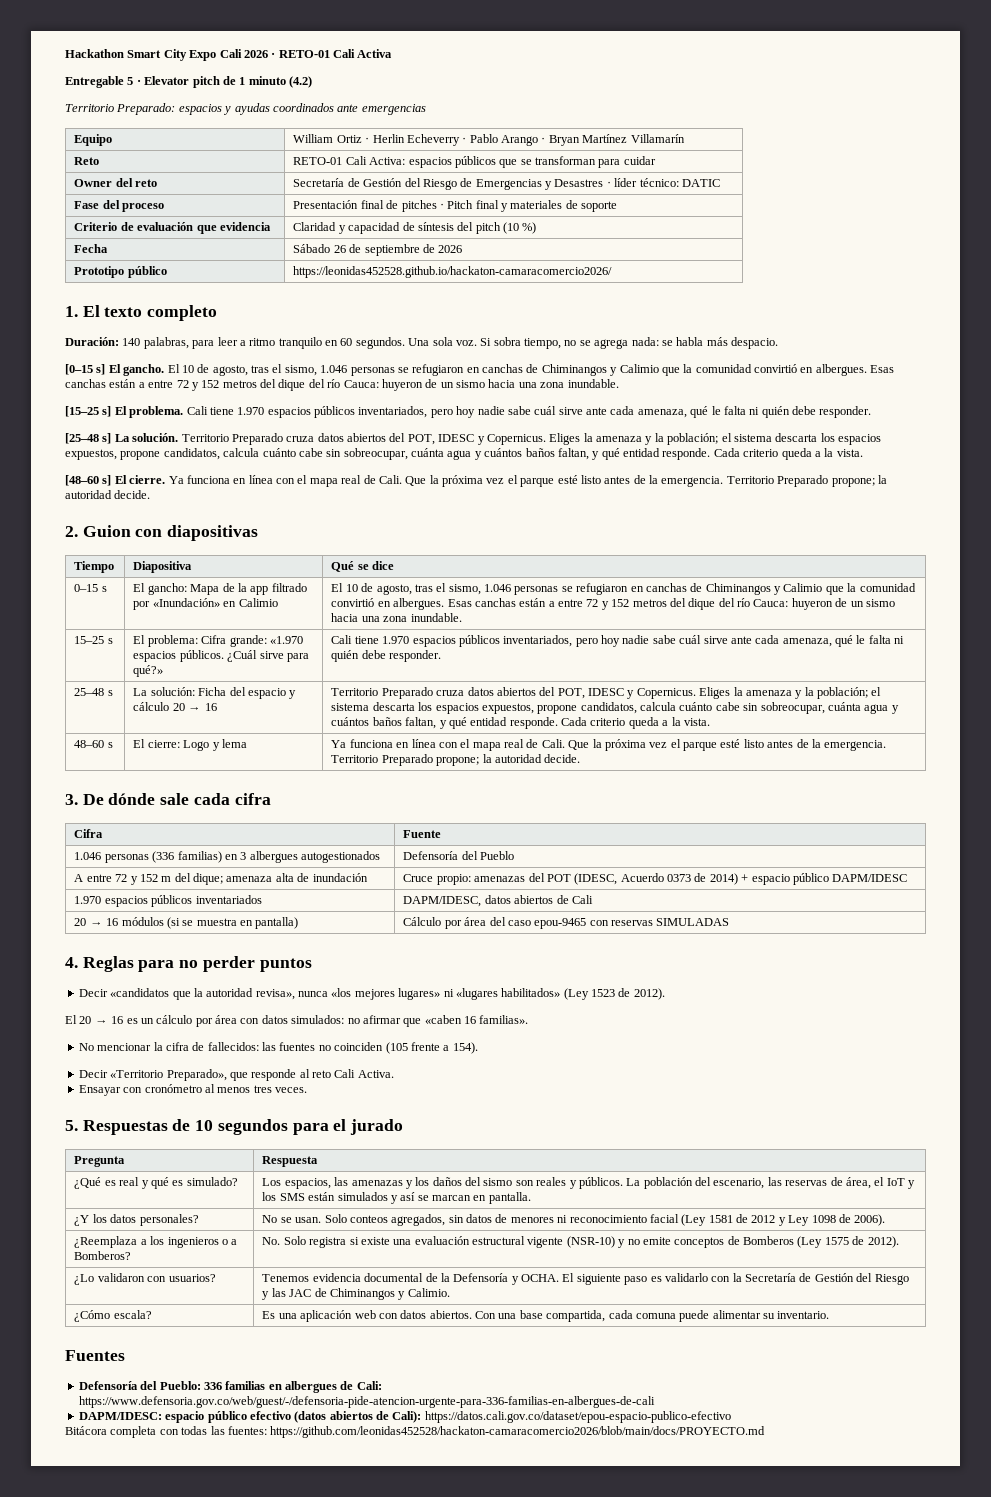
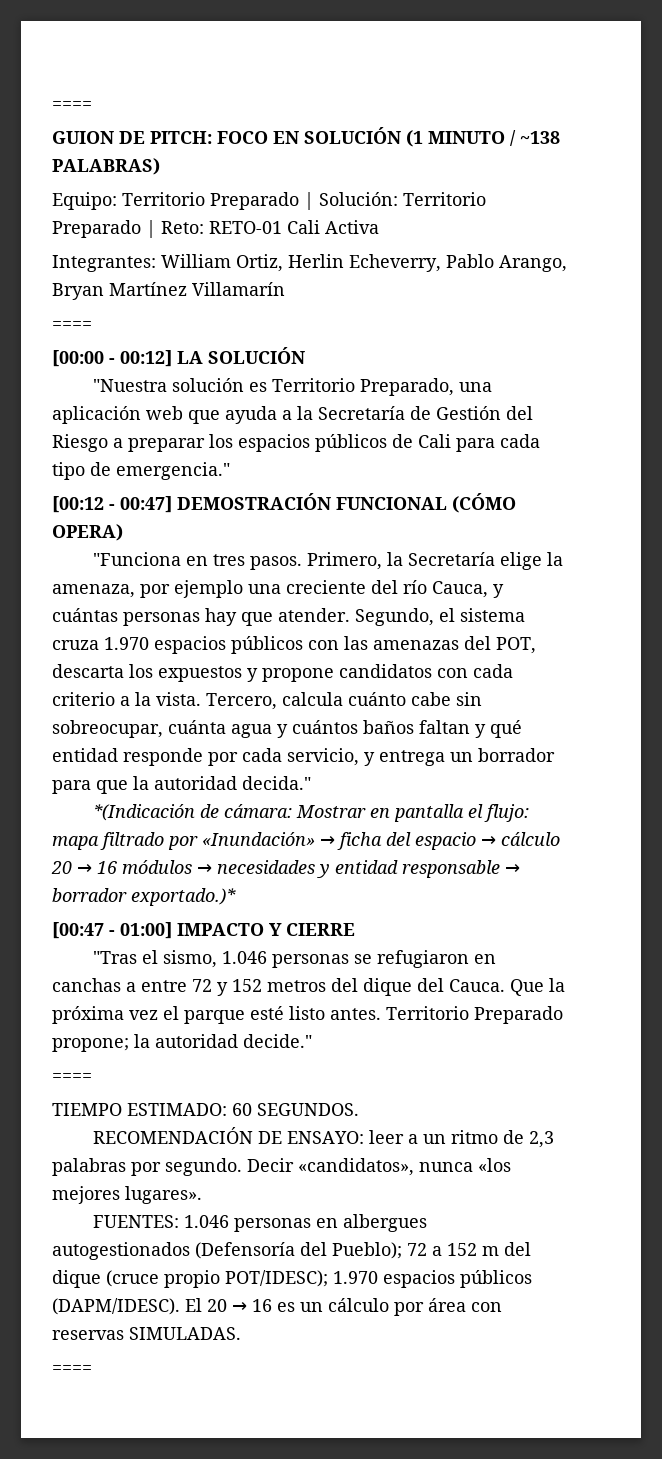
[65,49,393,61] [65,76,312,88] [65,103,426,115] [74,134,113,146] [293,134,685,146] [74,157,100,165] [293,156,656,168] [74,178,158,187] [293,178,720,190] [74,200,165,212] [293,200,618,212] [74,222,271,234] [293,222,537,234] [74,244,109,253] [293,244,463,256] [74,266,167,278] [293,266,613,278] [65,305,218,321] [65,337,778,349] [65,364,895,376] [65,379,619,391] [65,406,872,418] [65,433,881,445] [65,448,220,460] Hackathon Smart City Expo Cali 2026 · RETO-01 Cali Activa // Entregable 5 · Elevator pitch de 1 minuto (4.2) // Territorio Preparado: espacios y ayudas coordinados ante emergencias // Equipo | William Ortiz · Herlin Echeverry · Pablo Arango · Bryan Martínez Villamarín // Reto | RETO-01 Cali Activa: espacios públicos que se transforman para cuidar // Owner del reto | Secretaría de Gestión del Riesgo de Emergencias y Desastres · líder técnico: DATIC // Fase del proceso | Presentación final de pitches · Pitch final y materiales de soporte // Criterio de evaluación que evidencia | Claridad y capacidad de síntesis del pitch (10 %) // Fecha | Sábado 26 de septiembre de 2026 // Prototipo público | https://leonidas452528.github.io/hackaton-camaracomercio2026/ // 1. El texto completo // Duración: 140 palabras, para leer a ritmo tranquilo en 60 segundos. Una sola voz. Si sobra tiempo, no se agrega nada: se habla más despacio. // [0–15 s] El gancho. El 10 de agosto, tras el sismo, 1.046 personas se refugiaron en canchas de Chiminangos y Calimio que la comunidad convirtió en albergues. Esas canchas están a entre 72 y 152 metros del dique del río Cauca: huyeron de un sismo hacia una zona inundable. // [15–25 s] El problema. Cali tiene 1.970 espacios públicos inventariados, pero hoy nadie sabe cuál sirve ante cada amenaza, qué le falta ni quién debe responder. // [25–48 s] La solución. Territorio Preparado cruza datos abiertos del POT, IDESC y Copernicus. Eliges la amenaza y la población; el sistema descarta los espacios expuestos, propone candidatos, -> [52,101,92,110] [52,127,560,147] [52,158,160,175] [52,192,486,210] [52,220,379,238] [52,254,567,272] [52,282,285,300] [52,321,92,330] [52,347,305,367] [92,378,492,396] [52,406,533,424] [52,434,540,452] [52,462,230,480] [52,493,516,513] [52,524,123,541] [92,552,563,570] [52,580,504,598] [52,608,525,626] [52,636,536,654] [52,664,513,682] [52,692,277,710] ==== // GUION DE PITCH: FOCO EN SOLUCIÓN (1 MINUTO / ~138 PALABRAS) // Equipo: Territorio Preparado | Solución: Territorio Preparado | Reto: RETO-01 Cali Activa // Integrantes: William Ortiz, Herlin Echeverry, Pablo Arango, Bryan Martínez Villamarín // ==== // [00:00 - 00:12] LA SOLUCIÓN // "Nuestra solución es Territorio Preparado, una aplicación web que ayuda a la Secretaría de Gestión del Riesgo a preparar los espacios públicos de Cali para cada tipo de emergencia." // [00:12 - 00:47] DEMOSTRACIÓN FUNCIONAL (CÓMO OPERA) // "Funciona en tres pasos. Primero, la Secretaría elige la amenaza, por ejemplo una creciente del río Cauca, y cuántas personas hay que atender. Segundo, el sistema cruza 1.970 espacios públicos con las amenazas del POT, descarta los expuestos y propone candidatos con cada criterio a la vista. Tercero,
[557,448,863,460] [65,475,887,487] [65,490,151,499] [65,525,259,541] [74,561,115,573] [133,561,193,573] [331,561,395,572] [74,584,107,592] [133,583,307,595] [133,598,278,610] [331,583,916,595] [331,598,895,610] [331,613,462,622] [74,636,113,644] [133,635,303,647] [133,650,309,662] [133,665,164,677] [331,635,905,647] [331,650,442,662] [74,688,113,696] [133,687,297,699] [133,702,217,711] [331,687,882,699] [331,702,899,714] [331,717,710,729] [74,740,113,748] [133,739,247,751] [331,739,887,751] [331,754,581,766] [65,793,271,805] [74,829,104,838] [403,830,442,838] [74,851,381,863] [403,851,515,860] [74,873,368,885] [403,873,908,885] [74,895,262,907] [403,895,593,907] [74,917,299,929] [403,917,730,929] [65,956,312,972] [78,988,665,1000] faltan, y qué entidad responde. Cada criterio queda a la vista. // [48–60 s] El cierre. Ya funciona en línea con el mapa real de Cali. Que la próxima vez el parque esté listo antes de la emergencia. Territorio Preparado propone; la autoridad decide. // 2. Guion con diapositivas // Tiempo | Diapositiva | Qué se dice // 0–15 s | El gancho: Mapa de la app filtrado por «Inundación» en Calimio | El 10 de agosto, tras el sismo, 1.046 personas se refugiaron en canchas de Chiminangos y Calimio que la comunidad convirtió en albergues. Esas canchas están a entre 72 y 152 metros del dique del río Cauca: huyeron de un sismo hacia una zona inundable. // 15–25 s | El problema: Cifra grande: «1.970 espacios públicos. ¿Cuál sirve para qué?» | Cali tiene 1.970 espacios públicos inventariados, pero hoy nadie sabe cuál sirve ante cada amenaza, qué le falta ni quién debe responder. // 25–48 s | La solución: Ficha del espacio y cálculo 20 → 16 | Territorio Preparado cruza datos abiertos del POT, IDESC y Copernicus. Eliges la amenaza y la población; el sistema descarta los espacios expuestos, propone candidatos, calcula cuánto cabe sin sobreocupar, cuánta agua y cuántos baños faltan, y qué entidad responde. Cada criterio queda a la vista. // 48–60 s | El cierre: Logo y lema | Ya funciona en línea con el mapa real de Cali. Que la próxima vez el parque esté listo antes de la emergencia. Territorio Preparado propone; la autoridad decide. // 3. De dónde sale cada cifra // Cifra | Fuente // 1.046 personas (336 familias) en 3 albergues autogestionados | Defensoría del Pueblo // A entre 72 y 152 m del dique; amenaza alta de inundación | Cruce propio: amenazas del POT (IDESC, Acuerdo 0373 de 2014) + espacio público DAPM/IDESC // 1.970 espacios públicos inventariados | DAPM/IDESC, datos abiertos de Cali // 20 → 16 módulos (si se muestra en pantalla) | Cálculo por área del caso epou-9465 con reservas SIMULADAS // 4. Reglas para no perder puntos // Decir «candidatos que la autoridad revisa», nunca «los mejores lugares» ni «lugares habilitados» (Ley 1523 de 2012). // -> [419,720,522,738] [52,748,555,766] [52,776,311,794] [92,804,529,822] [52,832,560,850] [51,860,520,878] [52,888,236,906] [52,922,355,939] [92,950,496,968] [52,978,565,996] [52,1006,563,1024] [52,1034,312,1052] [52,1073,92,1082] [52,1103,359,1116] [92,1127,554,1148] [52,1158,511,1176] [52,1186,202,1204] [92,1214,427,1232] [52,1242,531,1260] [52,1270,532,1288] [52,1298,180,1315] faltan y qué entidad responde por cada servicio, y entrega un borrador para que la autoridad decida." // *(Indicación de cámara: Mostrar en pantalla el flujo: mapa filtrado por «Inundación» → ficha del espacio → cálculo 20 → 16 módulos → necesidades y entidad responsable → borrador exportado.)* // [00:47 - 01:00] IMPACTO Y CIERRE // "Tras el sismo, 1.046 personas se refugiaron en canchas a entre 72 y 152 metros del dique del Cauca. Que la próxima vez el parque esté listo antes. Territorio Preparado propone; la autoridad decide." // ==== // TIEMPO ESTIMADO: 60 SEGUNDOS. // RECOMENDACIÓN DE ENSAYO: leer a un ritmo de 2,3 palabras por segundo. Decir «candidatos», nunca «los mejores lugares». // FUENTES: 1.046 personas en albergues autogestionados (Defensoría del Pueblo); 72 a 152 m del dique (cruce propio POT/IDESC); 1.970 espacios públicos (DAPM/IDESC).
[261,1015,529,1027] [78,1042,478,1054] [78,1069,394,1081] [78,1084,307,1096] [65,1119,404,1135] [74,1156,126,1167] [262,1156,319,1167] [74,1177,238,1189] [262,1177,916,1189] [262,1192,531,1204] [74,1214,199,1226] [262,1214,886,1226] [74,1236,238,1248] [74,1251,132,1260] [262,1236,899,1248] [74,1273,216,1285] [262,1273,909,1285] [262,1288,450,1300] [74,1310,152,1322] [262,1310,830,1322] [65,1350,125,1361] [78,1381,382,1393] [78,1396,655,1408] [78,1411,731,1423] [65,1426,766,1438] datos simulados: no afirmar que «caben 16 familias». // No mencionar la cifra de fallecidos: las fuentes no coinciden (105 frente a 154). // Decir «Territorio Preparado», que responde al reto Cali Activa. // Ensayar con cronómetro al menos tres veces. // 5. Respuestas de 10 segundos para el jurado // Pregunta | Respuesta // ¿Qué es real y qué es simulado? | Los espacios, las amenazas y los daños del sismo son reales y públicos. La población del escenario, las reservas de área, el IoT y los SMS están simulados y así se marcan en pantalla. // ¿Y los datos personales? | No se usan. Solo conteos agregados, sin datos de menores ni reconocimiento facial (Ley 1581 de 2012 y Ley 1098 de 2006). // ¿Reemplaza a los ingenieros o a Bomberos? | No. Solo registra si existe una evaluación estructural vigente (NSR-10) y no emite conceptos de Bomberos (Ley 1575 de 2012). // ¿Lo validaron con usuarios? | Tenemos evidencia documental de la Defensoría y OCHA. El siguiente paso es validarlo con la Secretaría de Gestión del Riesgo y las JAC de Chiminangos y Calimio. // ¿Cómo escala? | Es una aplicación web con datos abiertos. Con una base compartida, cada comuna puede alimentar su inventario. // Fuentes // Defensoría del Pueblo: 336 familias en albergues de Cali: https://www.defensoria.gov.co/web/guest/-/defensoria-pide-atencion-urgente-para-336-familias-en-albergues-de-cali // DAPM/IDESC: espacio público efectivo (datos abiertos de Cali): https://datos.cali.gov.co/dataset/epou-espacio-publico-efectivo // Bitácora completa con todas las fuentes: https://github.com/leonidas452528/hackaton-camaracomercio2026/blob/main/docs/PROYECTO.md -> [52,1327,241,1340] [52,1365,92,1374] reservas SIMULADAS. // ====

